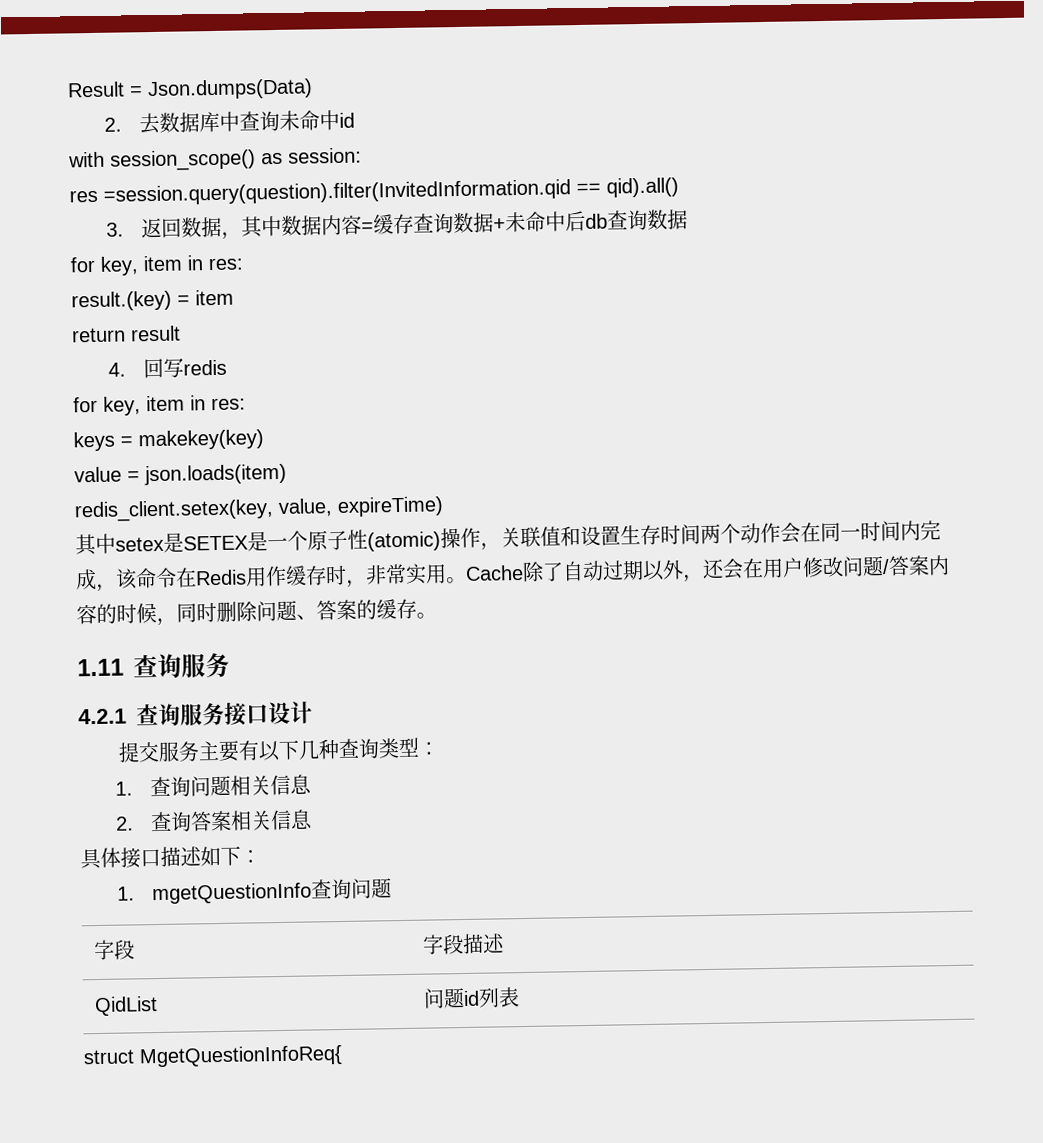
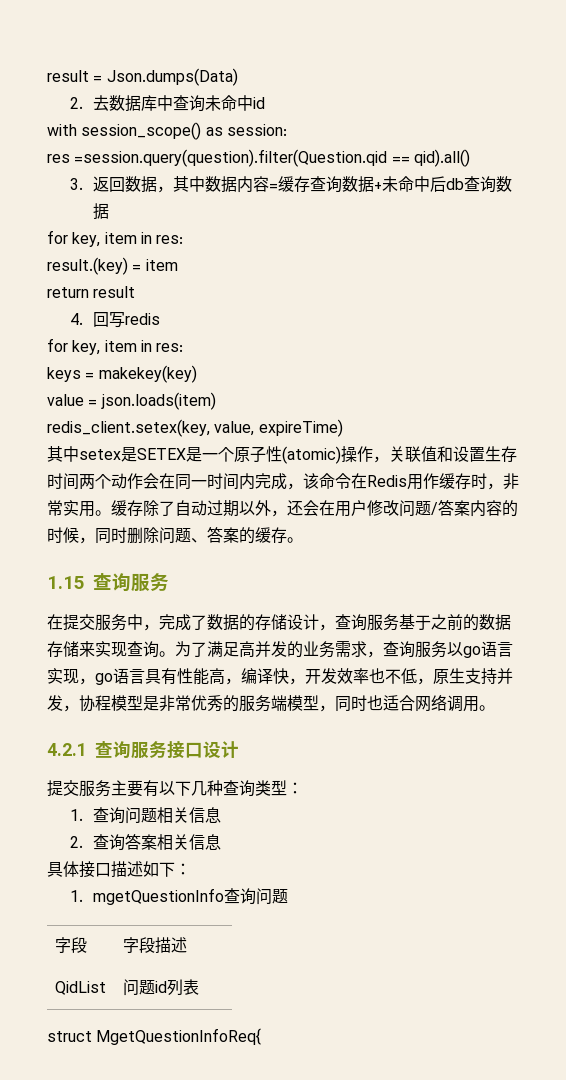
[67,81,125,98] Result -> [47,70,89,82] result
[103,179,571,206] =session.query(question).filter(InvitedInformation.qid -> [74,149,388,167] =session.query(question).filter(Question.qid
[465,564,524,581] Cache -> [111,500,143,516] 缓存
[77,652,230,679] 1.11查询服务 -> [47,573,169,592] [47,614,511,631] [47,641,513,658] [47,668,513,685] [47,694,495,712] 1.15查询服务 // 在提交服务中，完成了数据的存储设计，查询服务基于之前的数据存储来实现查询。为了满足高并发的业务需求，查询服务以go语言实现，go语言具有性能高，编译快，开发效率也不低，原生支持并发，协程模型是非常优秀的服务端模型，同时也适合网络调用。

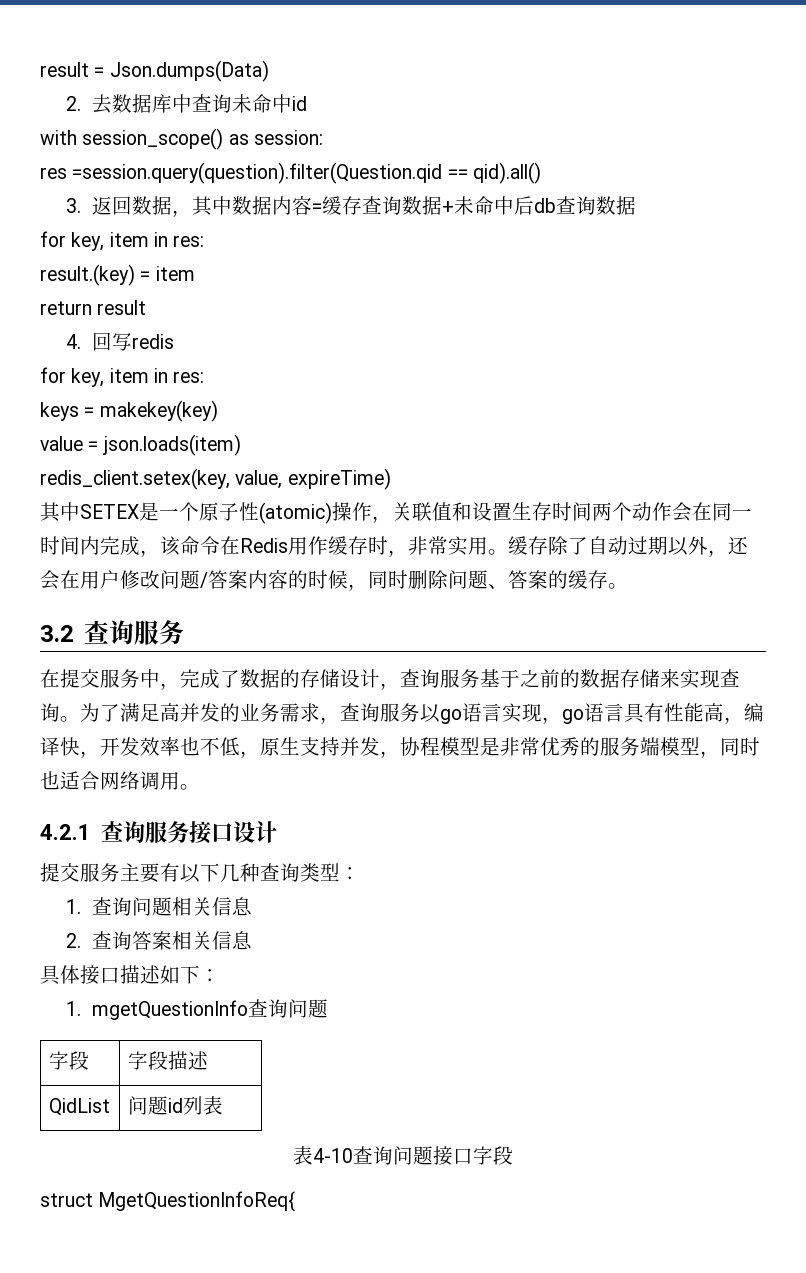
[79,447,137,462] setex是 -> (80, 511) none
[47,576,85,589] 1.15 -> [40,625,74,642] 3.2
(200, 987) none -> [293,1146,513,1166] // 表4-10查询问题接口字段

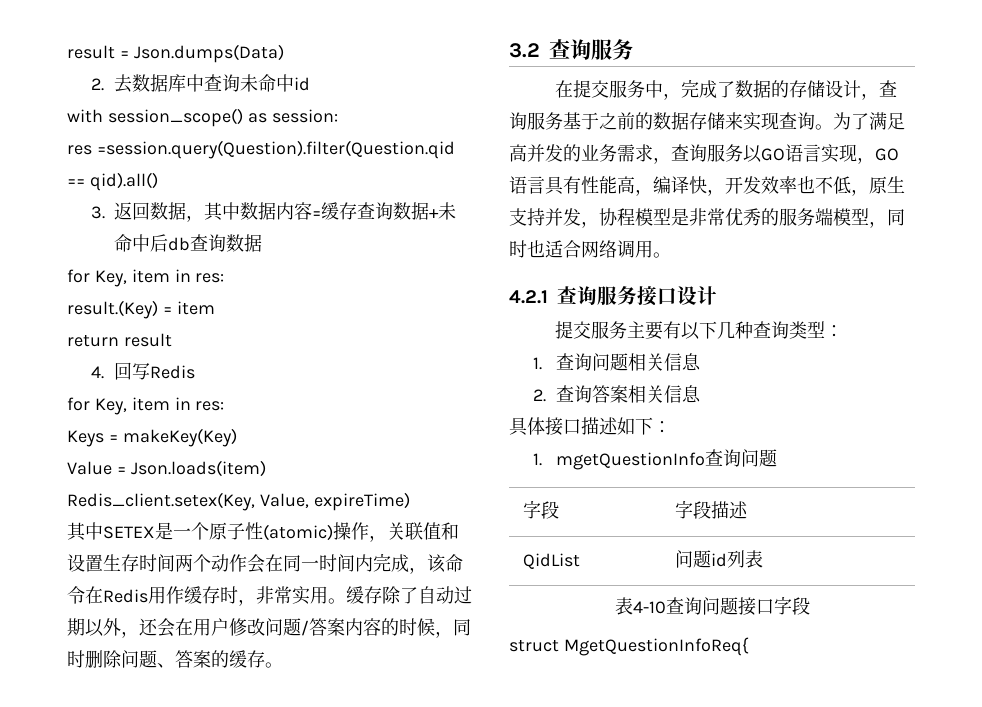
[72,162,443,184] =session.query(question).filter(Question.qid -> [96,140,455,159] =session.query(Question).filter(Question.qid
[71,232,205,251] [40,264,135,286] key, item in res: // result.(key) -> [94,269,225,287] [67,300,158,319] Key, item in res: // result.(Key)
[132,334,175,349] [40,367,205,387] [40,400,218,422] [40,434,241,456] [40,468,283,490] redis // for key, item in res: // keys = makekey(key) // value = json.loads(item) // redis_client.setex(key, value, -> [150,365,196,379] [67,397,225,415] [67,428,237,447] [67,460,266,477] [67,492,309,511] Redis // for Key, item in res: // Keys = makeKey(Key) // Value = Json.loads(item) // Redis_client.setex(Key, Value,
[440,709,462,724] go -> [761,148,785,161] GO
[562,709,584,724] go -> [875,148,899,161] GO

